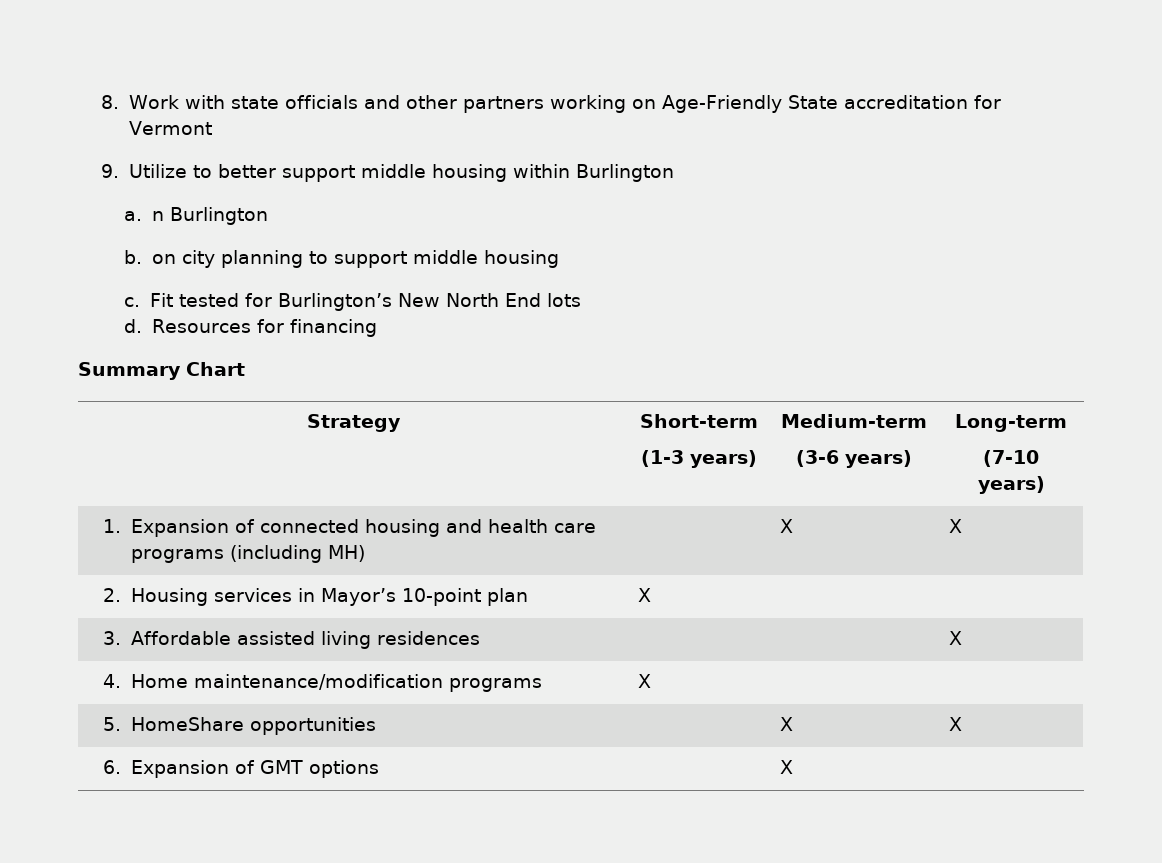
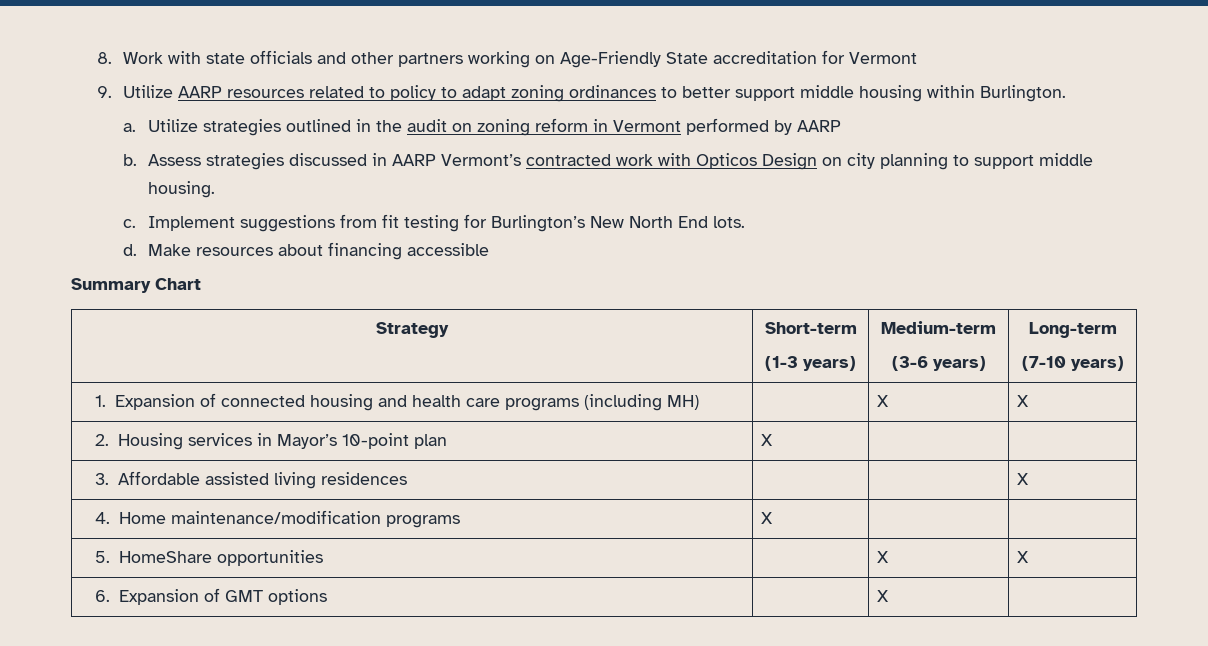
(187, 171) none -> [177,85,656,102] AARP resources related to policy to adapt zoning ordinances
[575,164,674,182] Burlington -> [979,85,1066,102] Burlington.
[151,207,268,225] [124,250,143,264] n Burlington // b. -> [148,118,842,136] [122,153,818,170] Utilize strategies outlined in the audit on zoning reform in Vermont performed by AARP // b. Assess strategies discussed in AARP Vermont’s contracted work with Opticos Design
[483,250,559,268] housing -> [148,181,216,198] housing.
[149,293,239,307] Fit tested -> [148,214,460,232] Implement suggestions from fit testing
[546,293,581,307] lots -> [713,216,746,228] lots.
[151,319,284,333] Resources for -> [148,244,324,256] Make resources about
(377, 328) none -> [407,243,490,256] accessible

